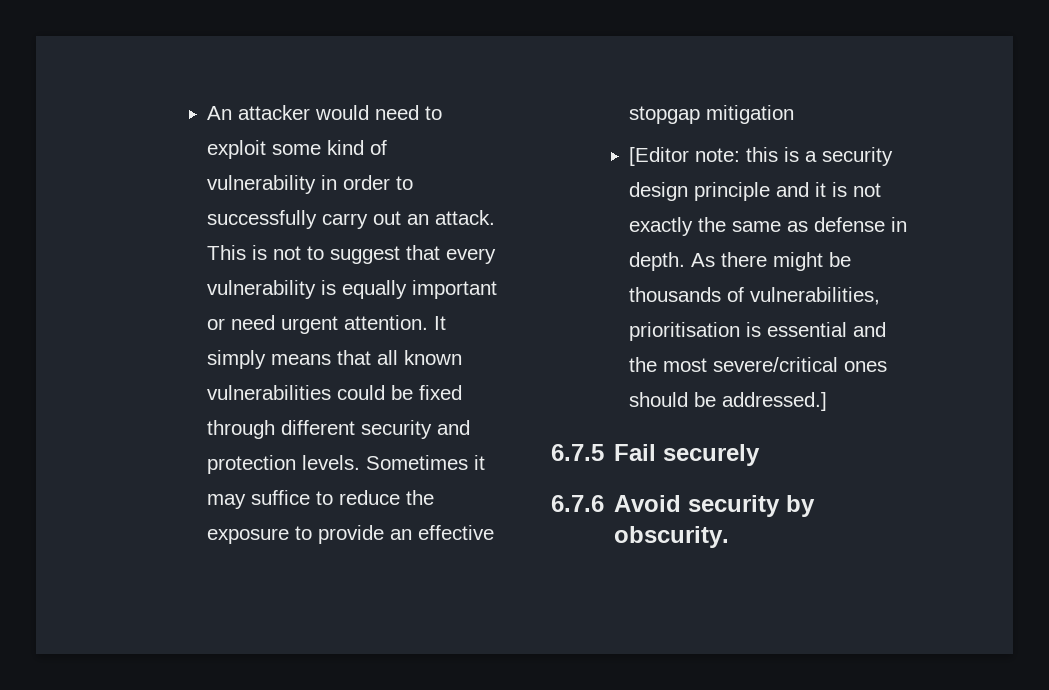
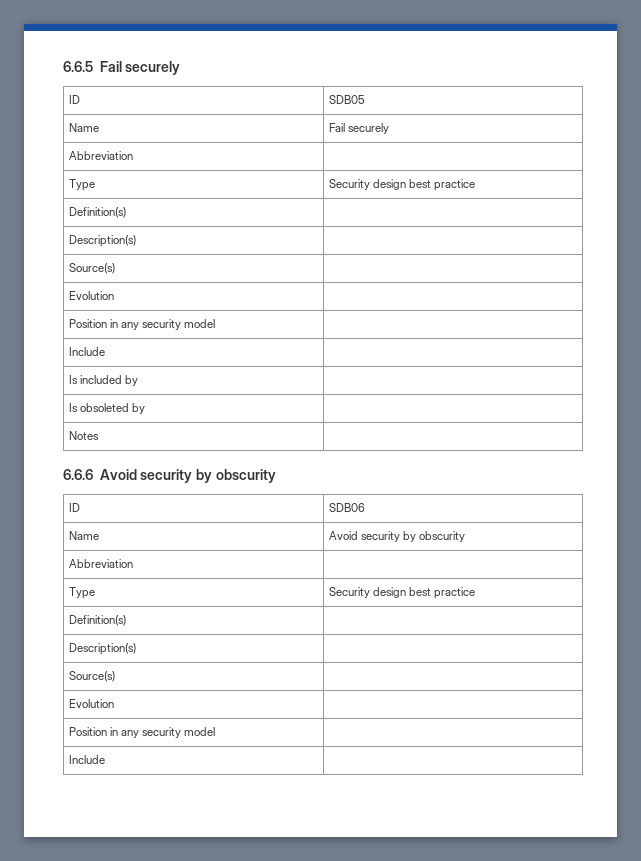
[207,105,443,120] [207,140,388,159] [207,175,414,194] [207,210,496,229] [207,245,497,264] [207,280,498,299] [207,315,447,334] [207,350,463,369] [207,385,463,400] [207,420,471,439] [207,455,486,474] [207,490,435,509] [207,525,495,544] [629,105,795,124] [629,147,894,166] [629,182,882,201] [629,217,908,236] [629,252,852,271] [629,287,881,305] [629,322,887,341] [629,357,888,372] [629,392,828,411] [551,444,761,466] [551,495,816,517] [614,526,730,548] An attacker would need to exploit some kind of vulnerability in order to successfully carry out an attack. This is not to suggest that every vulnerability is equally important or need urgent attention. It simply means that all known vulnerabilities could be fixed through different security and protection levels. Sometimes it may suffice to reduce the exposure to provide an effective stopgap mitigation // [Editor note: this is a security design principle and it is not exactly the same as defense in depth. As there might be thousands of vulnerabilities, prioritisation is essential and the most severe/critical ones should be addressed.] // 6.7.5 Fail securely // 6.7.6 Avoid security by obscurity. -> [63,61,181,75] [68,95,80,104] [328,95,365,104] [68,123,99,132] [328,123,389,134] [68,151,133,160] [68,179,95,191] [328,179,476,191] [68,207,126,218] [68,235,136,247] [68,263,115,274] [68,291,114,300] [68,319,216,330] [68,347,105,356] [68,375,139,386] [68,403,146,414] [68,431,99,440] [63,469,276,483] [68,503,80,512] [328,503,365,512] [68,531,99,540] [328,531,466,542] [68,559,133,568] [68,587,95,599] [328,587,476,599] [68,615,126,626] [68,643,136,655] [68,671,115,682] [68,699,114,708] [68,727,216,738] [68,755,105,764] 6.6.5 Fail securely // ID | SDB05 // Name | Fail securely // Abbreviation | // Type | Security design best practice // Definition(s) | // Description(s) | // Source(s) | // Evolution | // Position in any security model | // Include | // Is included by | // Is obsoleted by | // Notes | // 6.6.6 Avoid security by obscurity // ID | SDB06 // Name | Avoid security by obscurity // Abbreviation | // Type | Security design best practice // Definition(s) | // Description(s) | // Source(s) | // Evolution | // Position in any security model | // Include |

